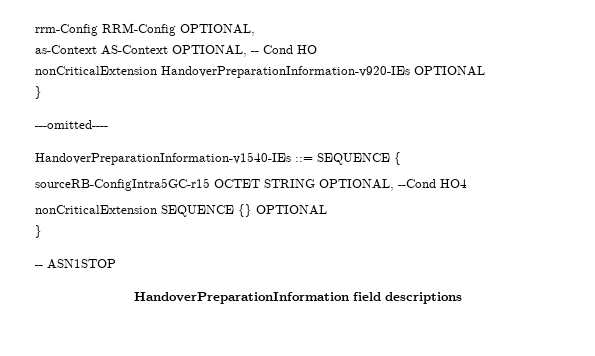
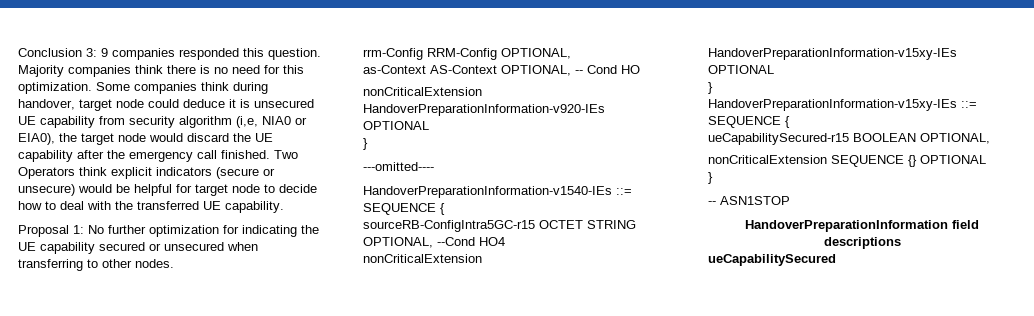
(35, 30) none -> [18,48,321,60] [18,65,304,77] [18,82,268,94] [18,99,314,111] [18,116,307,128] [18,133,273,145] [18,150,298,162] [18,167,275,179] [18,184,317,196] [18,201,284,213] [18,225,319,237] [18,242,258,254] [18,259,174,271] Conclusion 3: 9 companies responded this question. Majority companies think there is no need for this optimization. Some companies think during handover, target node could deduce it is unsecured UE capability from security algorithm (i,e, NIA0 or EIA0), the target node would discard the UE capability after the emergency call finished. Two Operators think explicit indicators (secure or unsecure) would be helpful for target node to decide how to deal with the transferred UE capability. // Proposal 1: No further optimization for indicating the UE capability secured or unsecured when transferring to other nodes. //
(467, 183) none -> [363,254,482,263] [708,48,957,60] [708,65,774,74] [708,82,713,94] [708,99,977,111] [708,116,790,128] [708,133,990,145] // nonCriticalExtension HandoverPreparationInformation-v15xy-IEs OPTIONAL // } // HandoverPreparationInformation-v15xy-IEs ::= SEQUENCE { // ueCapabilitySecured-r15 BOOLEAN OPTIONAL,
(462, 298) none -> [708,254,836,266] // ueCapabilitySecured

